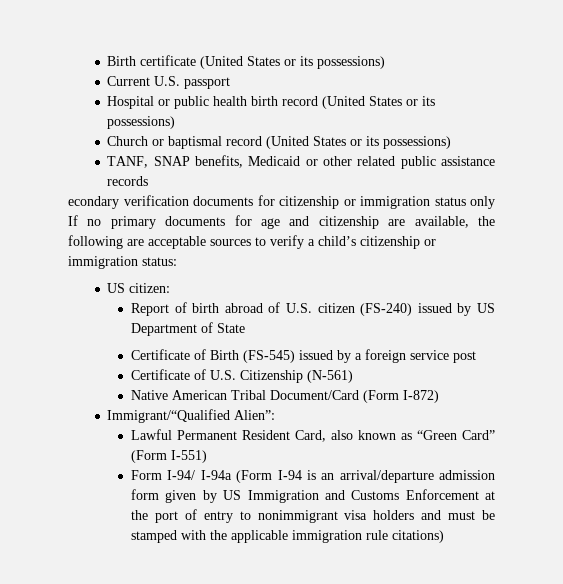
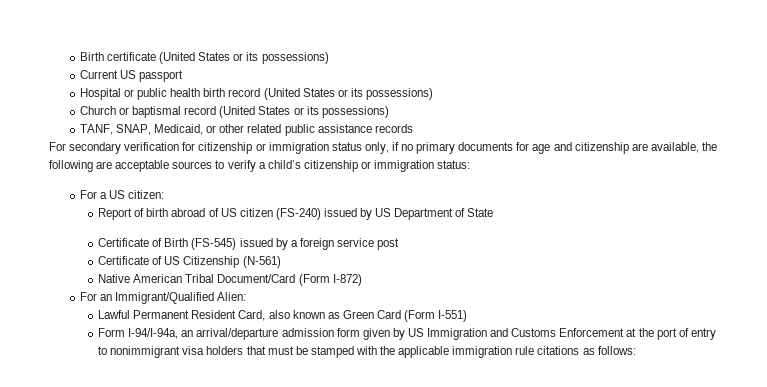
[154,76,181,86] U.S. -> [119,70,136,79] US
[153,155,301,168] SNAP benefits, Medicaid -> [115,124,204,135] SNAP, Medicaid,
[68,195,253,209] econdary verification documents -> [49,142,180,154] For secondary verification
[470,196,495,209] [68,215,78,226] only If -> [364,142,399,154] only, if
(177, 261) none -> [79,190,107,199] For a
[286,303,313,313] U.S. -> [220,208,237,217] US
[210,370,237,380] U.S. -> [164,256,181,265] US
[107,409,276,423] Immigrant/“Qualified Alien”: -> [79,292,247,304] For an Immigrant/Qualified Alien:
[417,430,496,440] “Green Card” -> [342,310,401,319] Green Card
[167,470,316,483] I-94/ I-94a (Form I-94 is -> [128,328,179,339] I-94/I-94a,
[421,510,442,520] and -> [246,346,266,355] that
[392,530,445,543] citations) -> [537,346,636,355] citations as follows:

